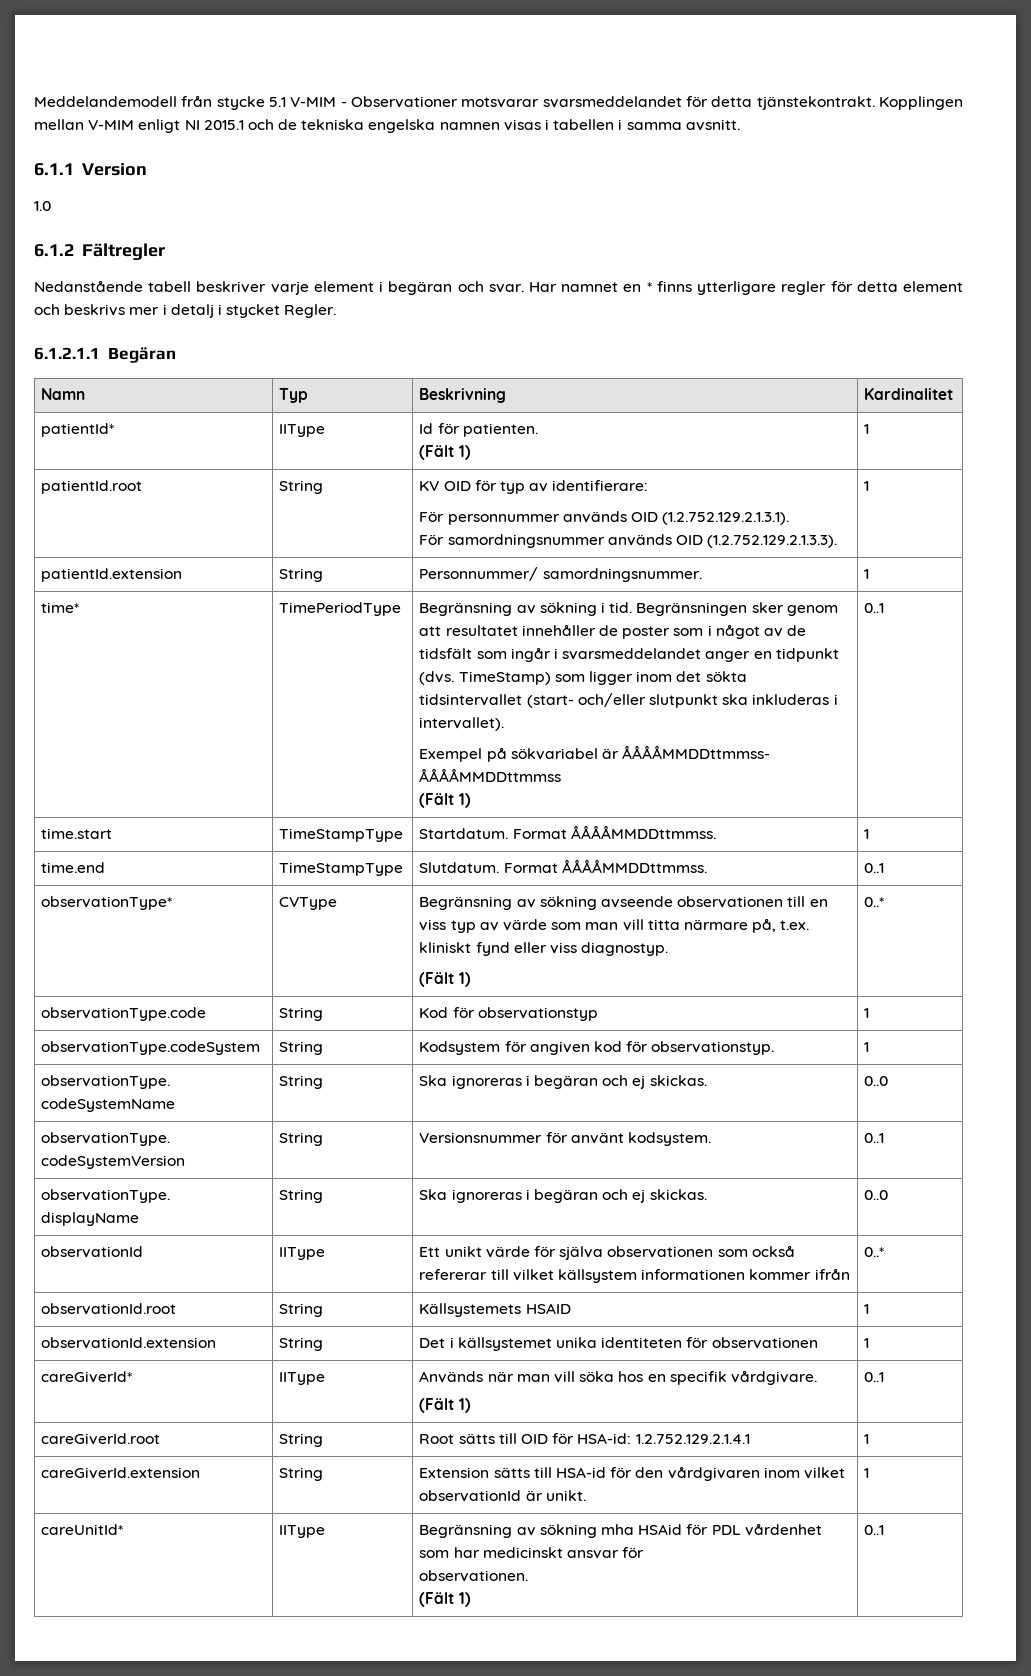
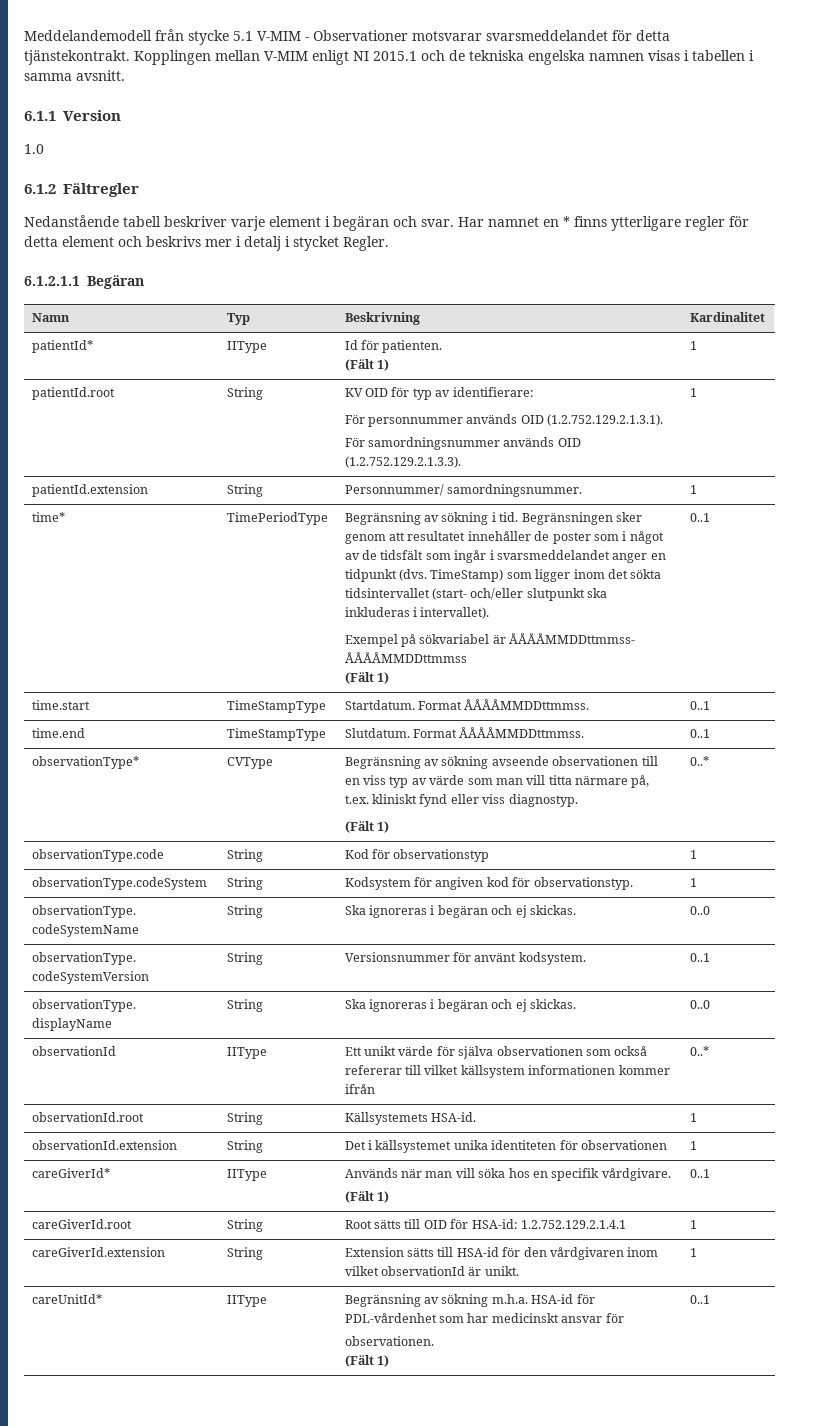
[864,829,870,839] 1 -> [689,701,710,710] 0..1
[525,1303,571,1314] HSAID -> [431,1112,477,1122] HSA-id.
[600,1523,822,1536] mha HSAid för PDL vårdenhet -> [491,1294,595,1304] [344,1313,437,1323] m.h.a. HSA-id för PDL-vårdenhet

